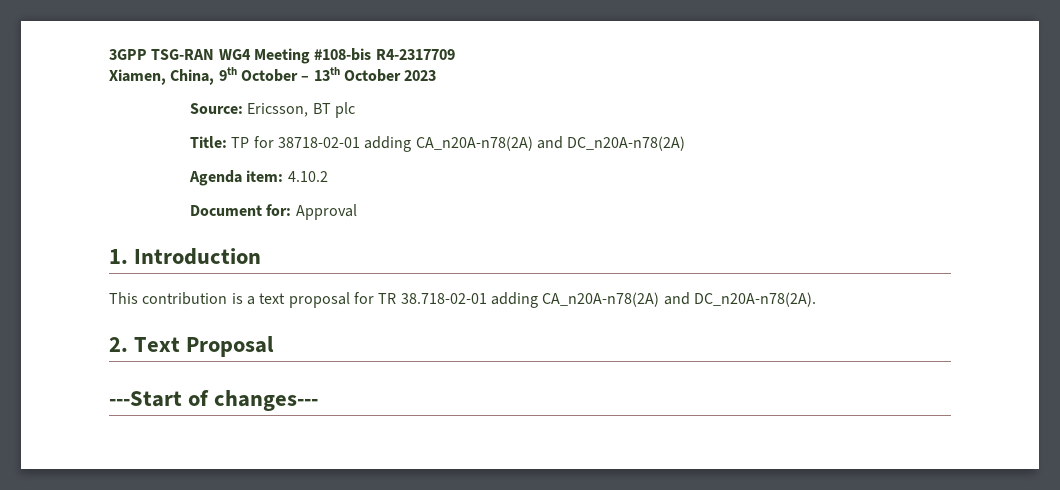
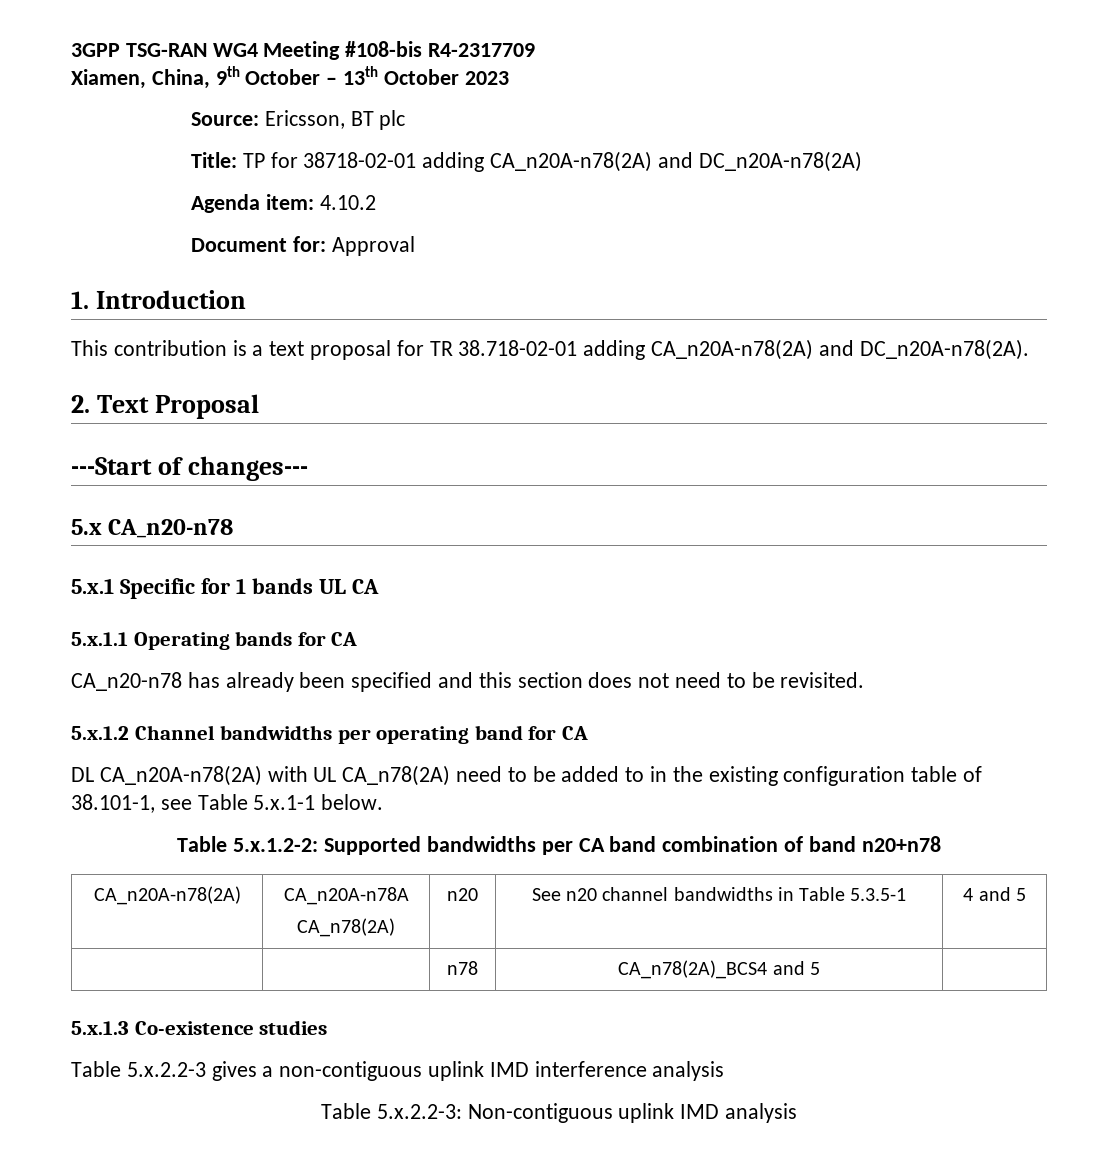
(319, 400) none -> [71,519,234,538] [71,578,379,599] [71,631,358,650] [71,672,865,692] [71,725,588,744] [71,765,983,786] [71,794,384,813] [177,836,941,855] [93,886,241,905] [283,887,409,905] [297,918,395,937] [447,888,478,901] [531,887,907,901] [963,887,1026,901] [447,961,478,975] [618,960,820,979] [71,1020,328,1035] [71,1061,725,1081] [320,1103,798,1123] // 5.x CA_n20-n78 // 5.x.1 Specific for 1 bands UL CA // 5.x.1.1 Operating bands for CA // CA_n20-n78 has already been specified and this section does not need to be revisited. // 5.x.1.2 Channel bandwidths per operating band for CA // DL CA_n20A-n78(2A) with UL CA_n78(2A) need to be added to in the existing configuration table of 38.101-1, see Table 5.x.1-1 below. // Table 5.x.1.2-2: Supported bandwidths per CA band combination of band n20+n78 // CA_n20A-n78(2A) | CA_n20A-n78A // CA_n78(2A) | n20 | See n20 channel bandwidths in Table 5.3.5-1 | 4 and 5 // | | n78 | CA_n78(2A)_BCS4 and 5 | // 5.x.1.3 Co-existence studies // Table 5.x.2.2-3 gives a non-contiguous uplink IMD interference analysis // Table 5.x.2.2-3: Non-contiguous uplink IMD analysis

